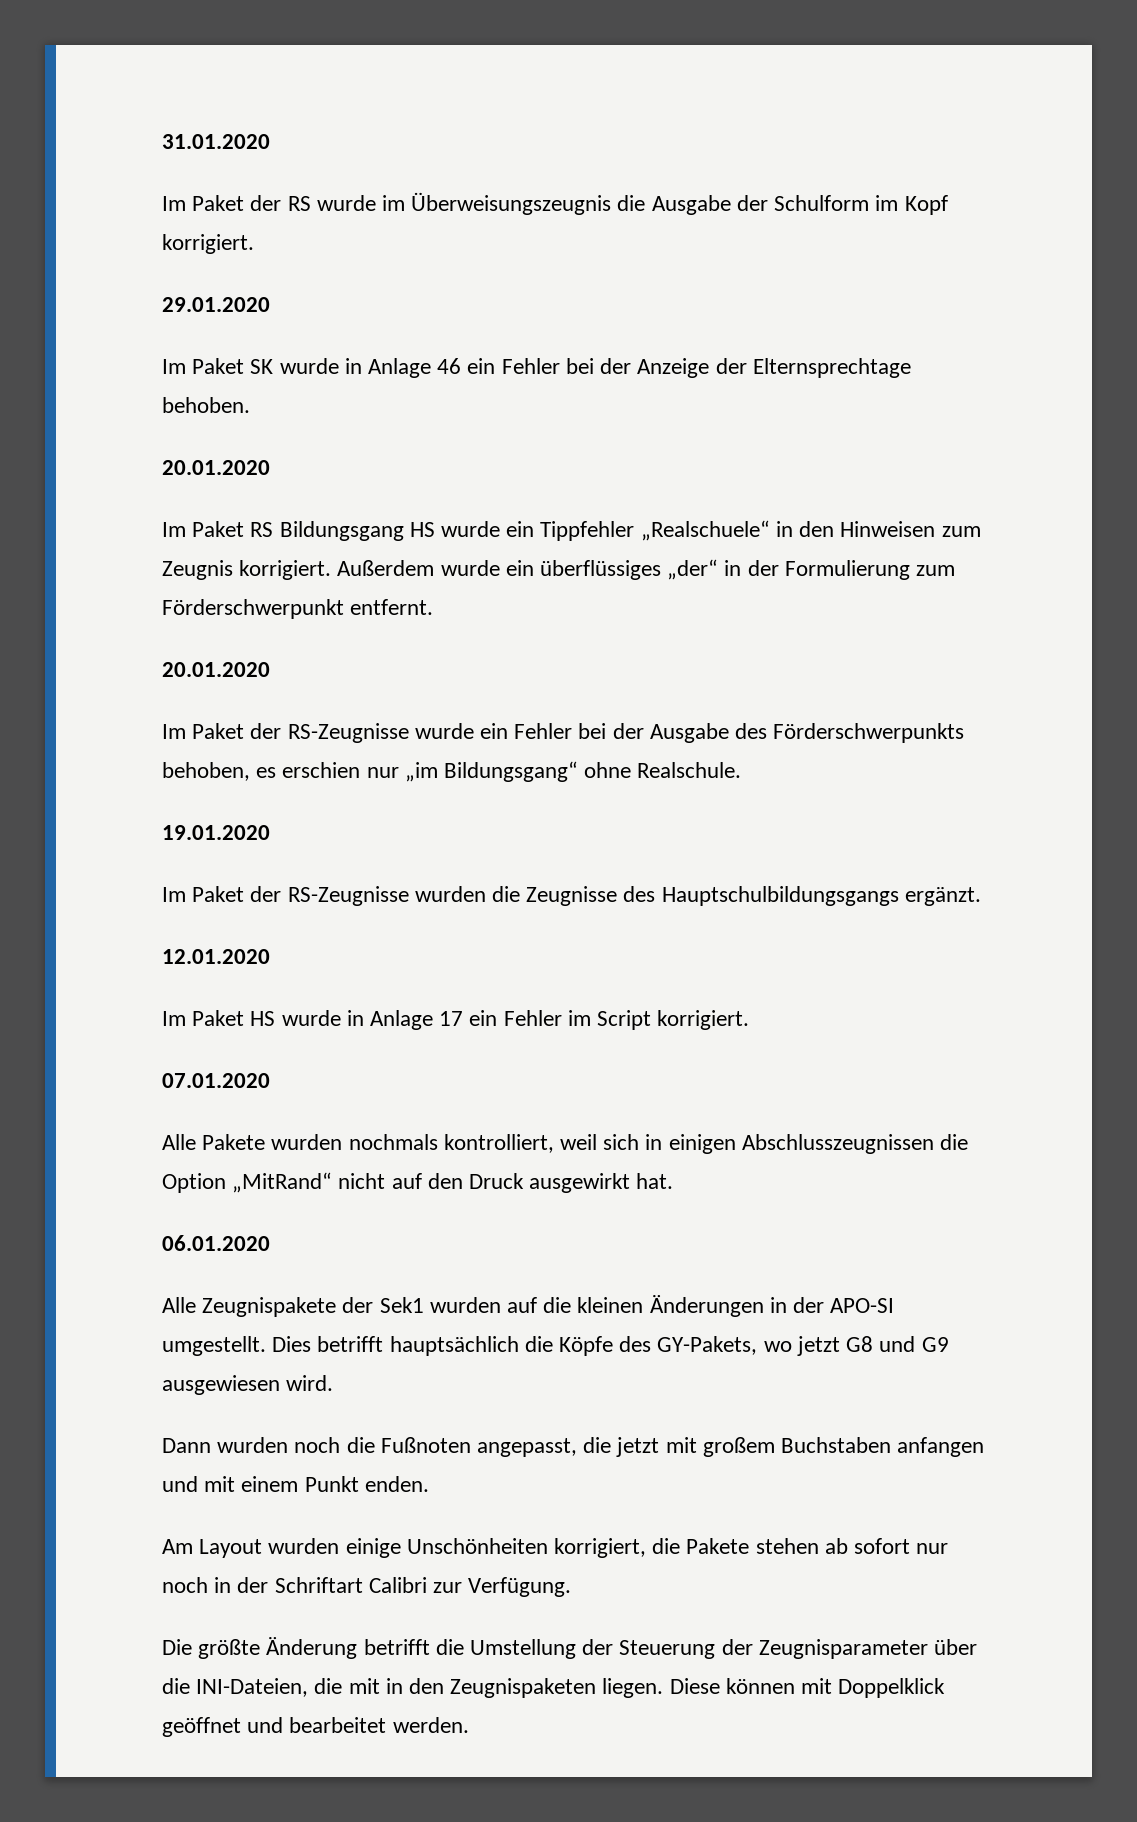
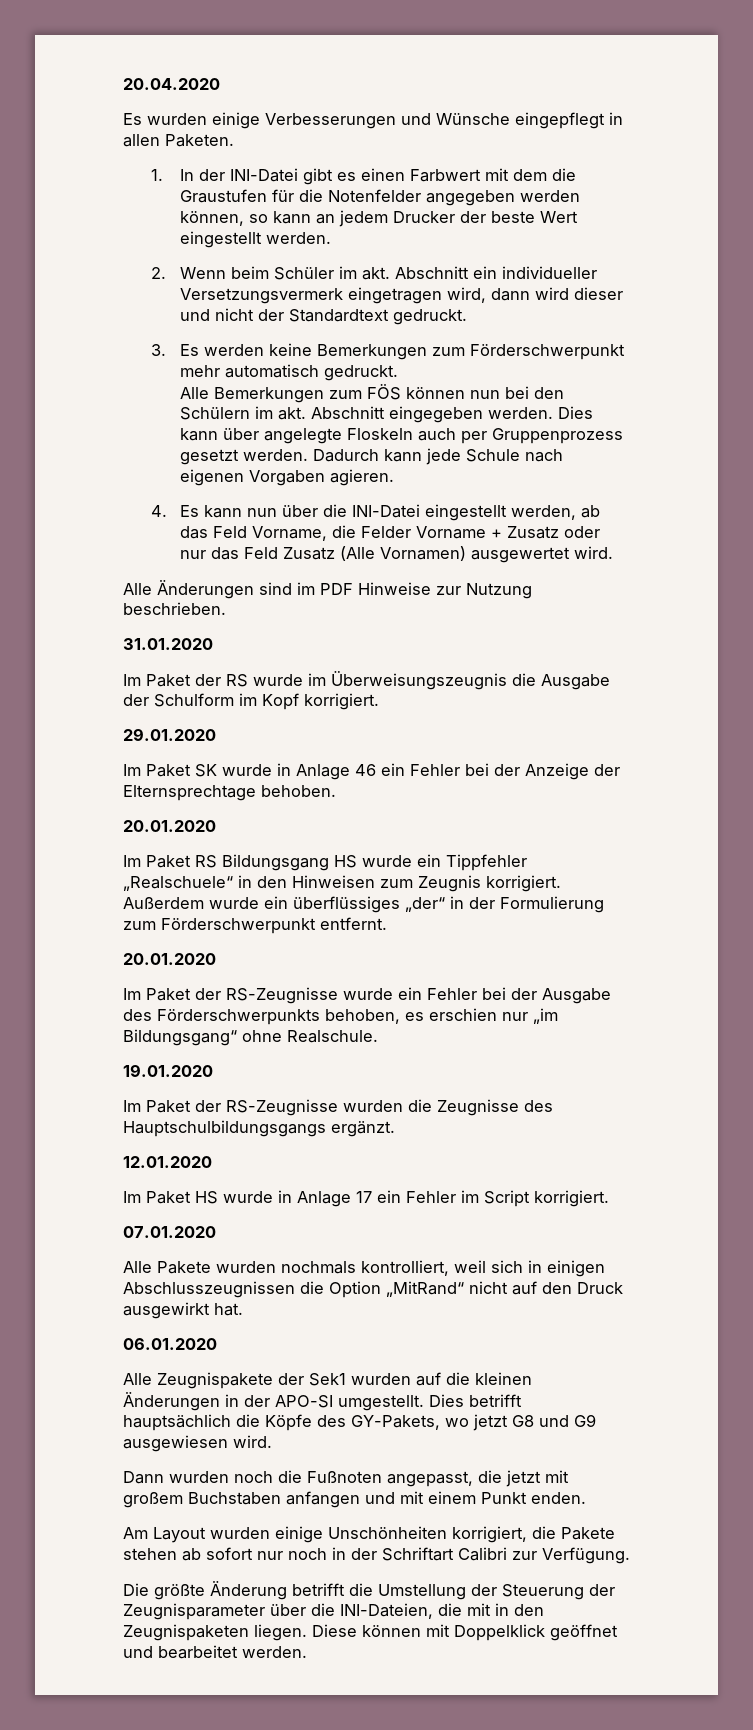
(162, 141) none -> [123,78,220,90] [123,112,623,129] [123,134,234,147] [151,168,576,185] [179,189,580,206] [179,210,578,227] [179,231,331,248] [151,266,597,280] [179,287,623,304] [179,308,467,325] [151,343,625,360] [179,364,398,381] [179,384,564,403] [179,406,593,423] [179,428,623,444] [179,448,563,465] [179,469,394,486] [151,504,600,521] [179,525,600,541] [179,546,613,563] [123,580,532,599] [123,602,226,615] 20.04.2020 // Es wurden einige Verbesserungen und Wünsche eingepflegt in allen Paketen. // 1. In der INI-Datei gibt es einen Farbwert mit dem die Graustufen für die Notenfelder angegeben werden können, so kann an jedem Drucker der beste Wert eingestellt werden. // 2. Wenn beim Schüler im akt. Abschnitt ein individueller Versetzungsvermerk eingetragen wird, dann wird dieser und nicht der Standardtext gedruckt. // 3. Es werden keine Bemerkungen zum Förderschwerpunkt mehr automatisch gedruckt. // Alle Bemerkungen zum FÖS können nun bei den Schülern im akt. Abschnitt eingegeben werden. Dies kann über angelegte Floskeln auch per Gruppenprozess gesetzt werden. Dadurch kann jede Schule nach eigenen Vorgaben agieren. // 4. Es kann nun über die INI-Datei eingestellt werden, ab das Feld Vorname, die Felder Vorname + Zusatz oder nur das Feld Zusatz (Alle Vornamen) ausgewertet wird. // Alle Änderungen sind im PDF Hinweise zur Nutzung beschrieben. //

